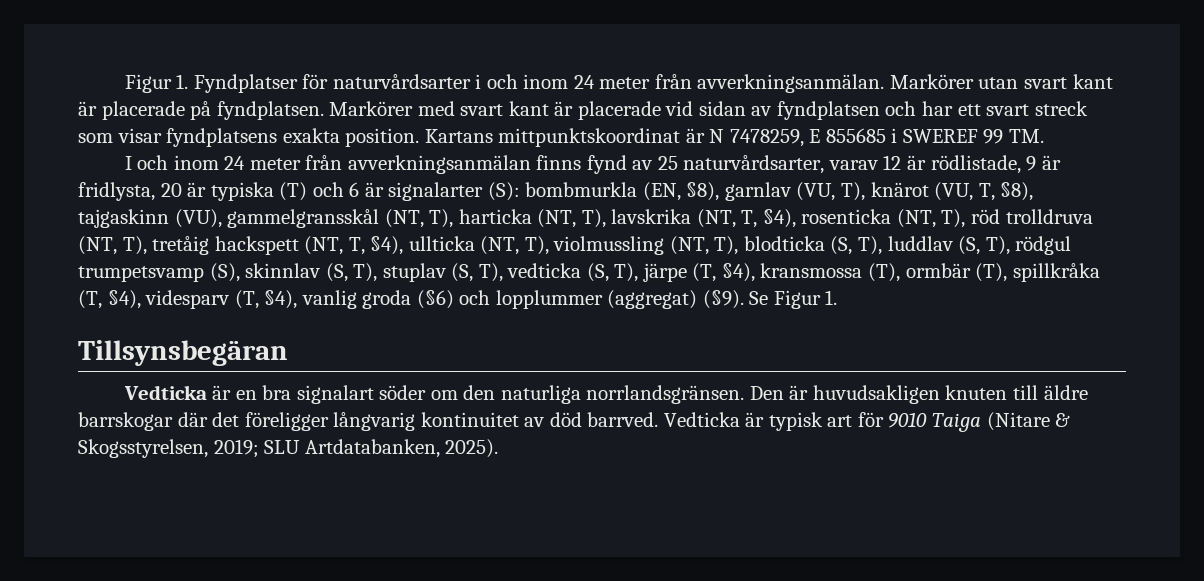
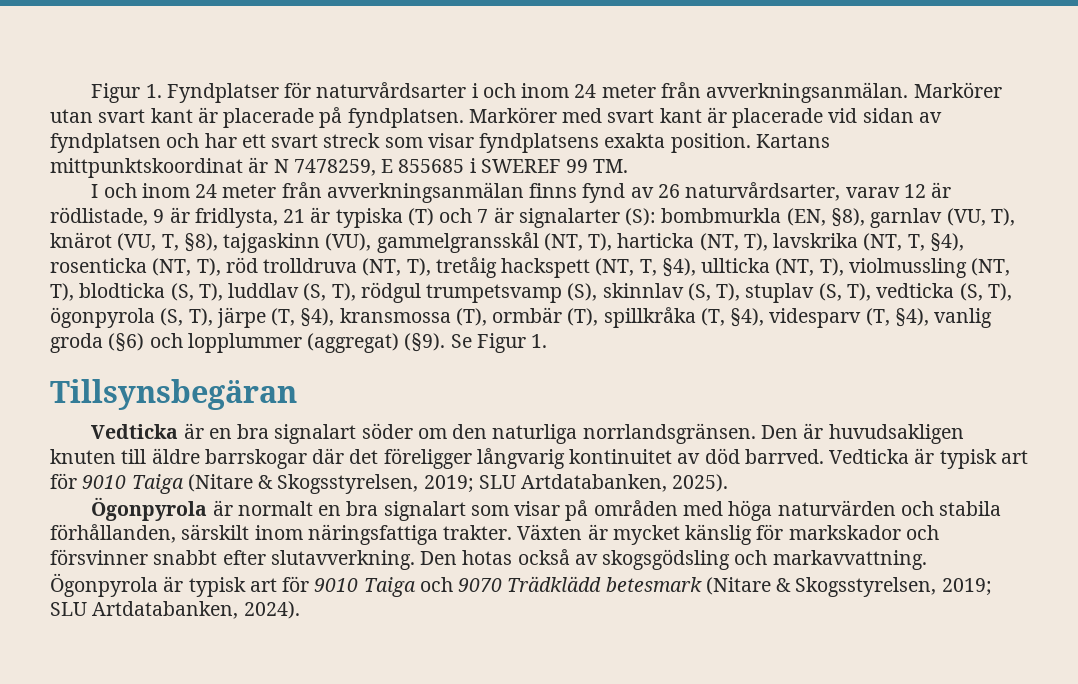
[657,156,678,170] 25 -> [658,184,681,198] 26
[160,183,182,197] 20 -> [283,209,306,223] 21
[349,182,360,197] 6 -> [477,209,489,223] 7
(639, 272) none -> [50,307,213,328] ögonpyrola (S, T),
(499, 448) none -> [91,497,1002,521] [50,524,939,545] [50,549,927,570] [50,573,992,597] [50,601,300,619] // Ögonpyrola är normalt en bra signalart som visar på områden med höga naturvärden och stabila förhållanden, särskilt inom näringsfattiga trakter. Växten är mycket känslig för markskador och försvinner snabbt efter slutavverkning. Den hotas också av skogsgödsling och markavvattning. Ögonpyrola är typisk art för 9010 Taiga och 9070 Trädklädd betesmark (Nitare & Skogsstyrelsen, 2019; SLU Artdatabanken, 2024).

